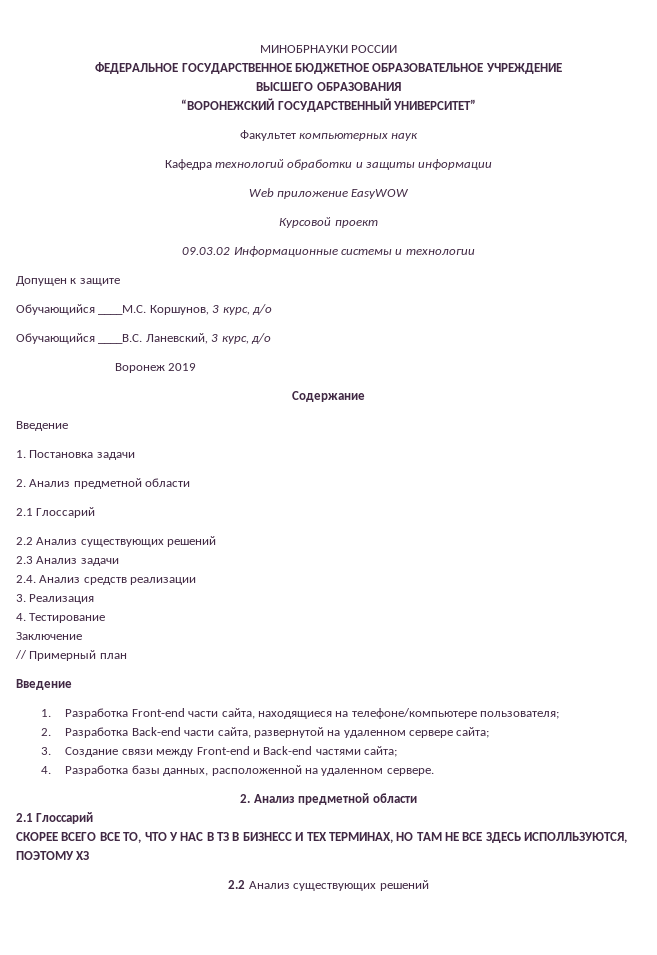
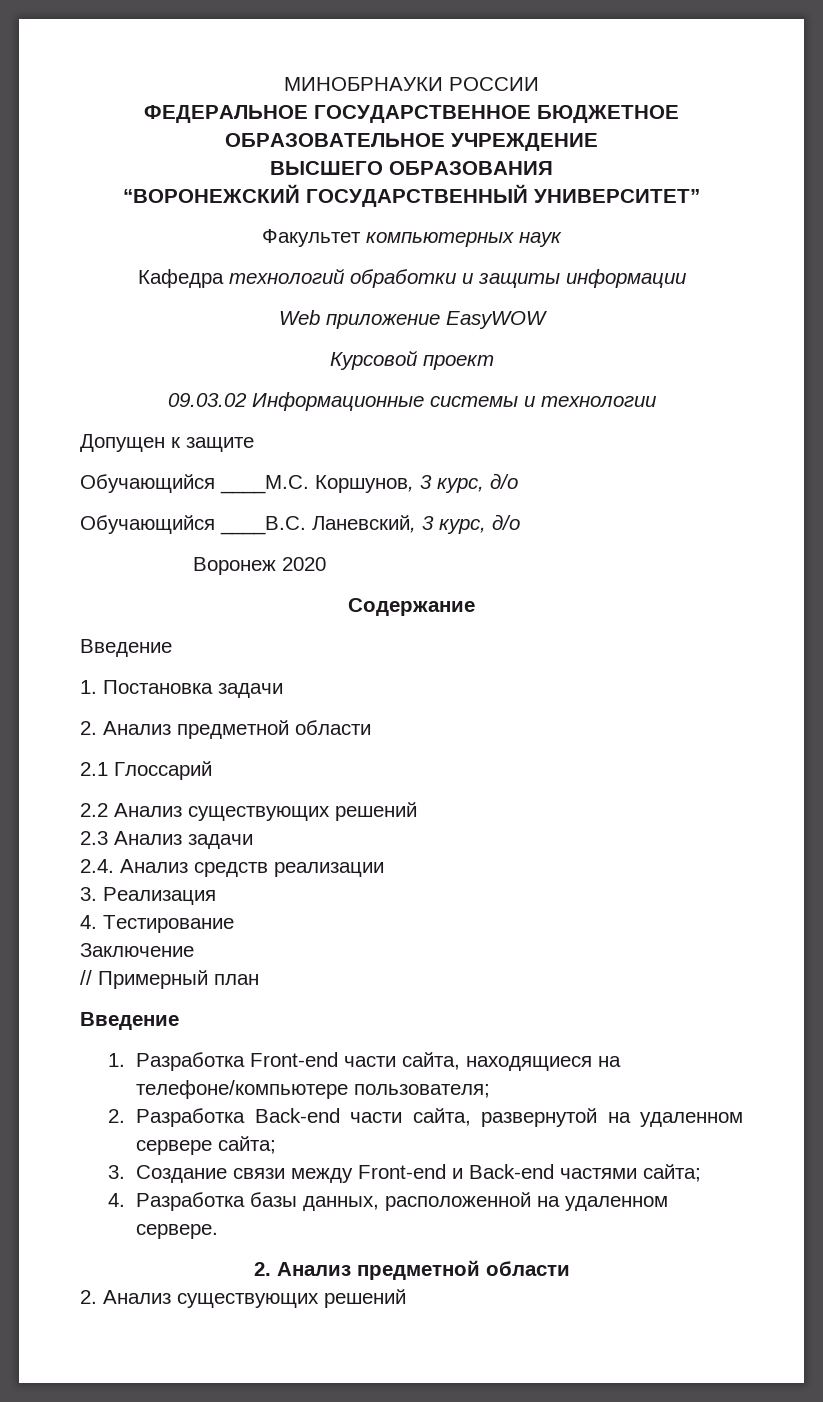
[168,363,197,371] 2019 -> [281,557,326,571] 2020
[16,812,94,824] [16,832,628,843] [16,851,90,860] [228,880,246,889] 2.1 Глоссарий // СКОРЕЕ ВСЕГО ВСЕ ТО, ЧТО У НАС В ТЗ В БИЗНЕСС И ТЕХ ТЕРМИНАХ, НО ТАМ НЕ ВСЕ ЗДЕСЬ ИСПОЛЛЬЗУЮТСЯ, ПОЭТОМУ ХЗ // 2.2 -> [80,1290,97,1304] 2.

